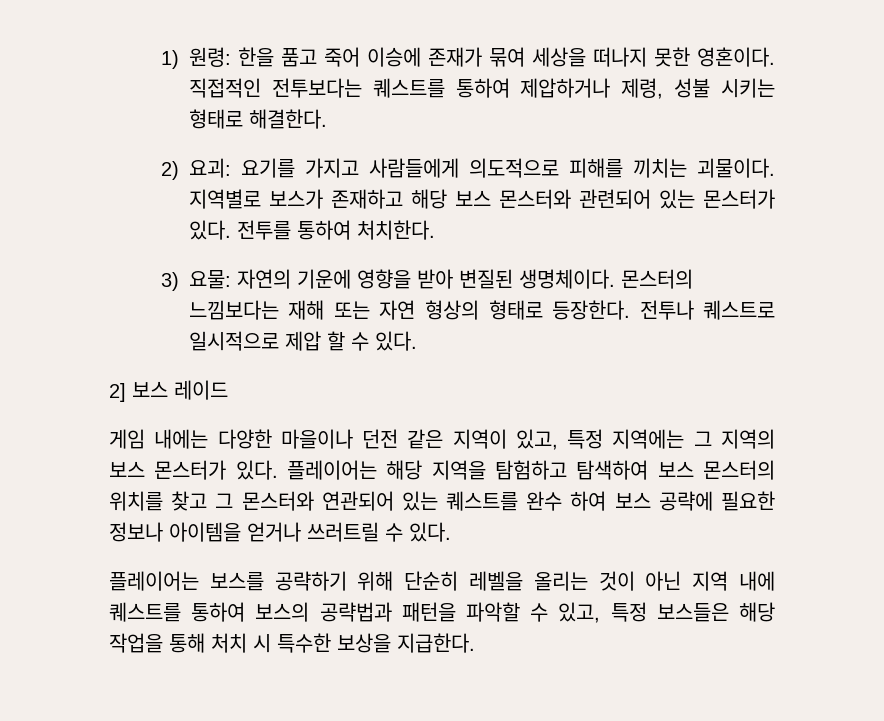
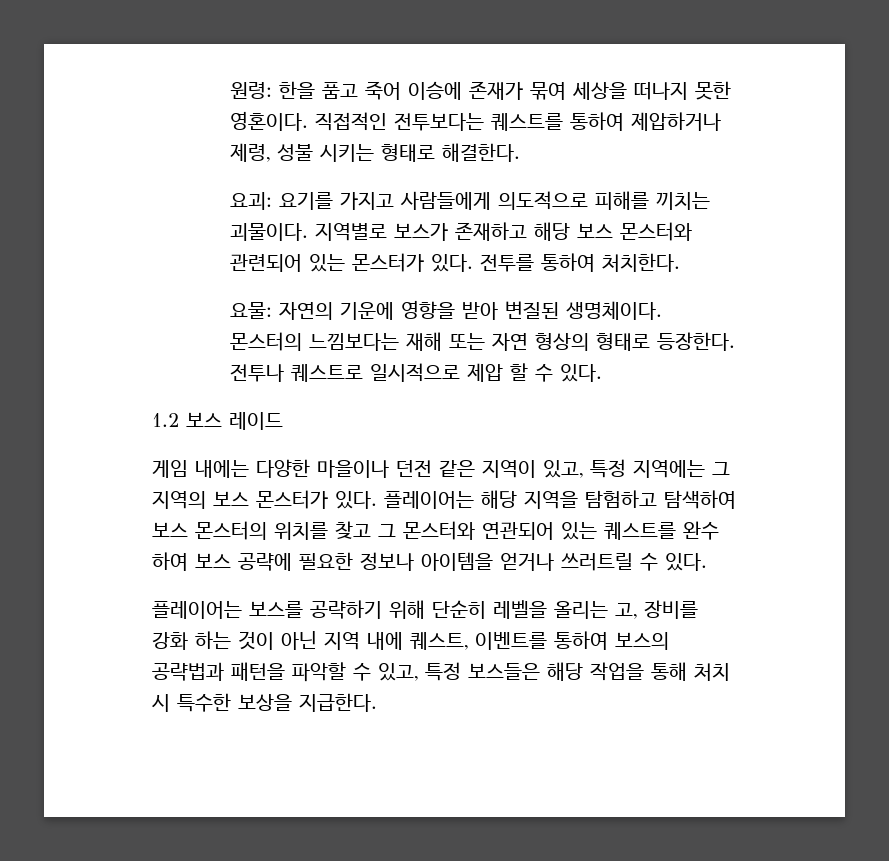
[160,50,179,69] 1) -> (229, 90) none
[160,161,179,180] 2) -> (520, 152) none
[160,272,179,291] 3) -> (680, 262) none
[109,383,126,402] 2] -> [152,413,179,427] 1.2
(588, 581) none -> [615,600,698,619] [152,631,231,650] 고, 장비를 강화 하는
[109,602,181,622] 퀘스트를 -> [410,631,547,650] 퀘스트, 이벤트를

